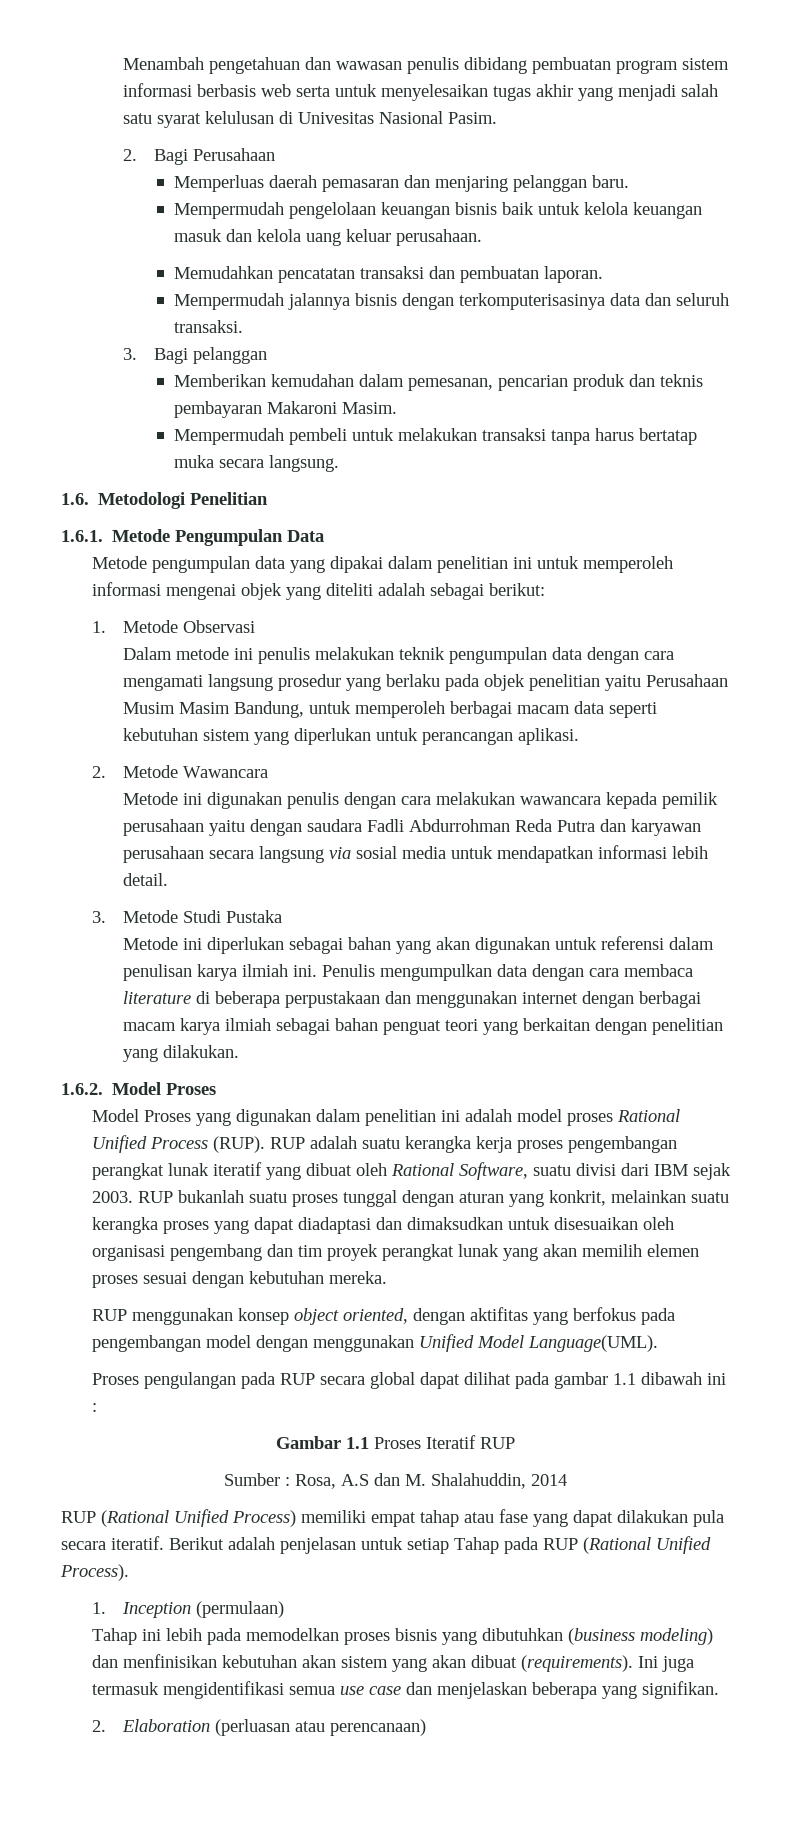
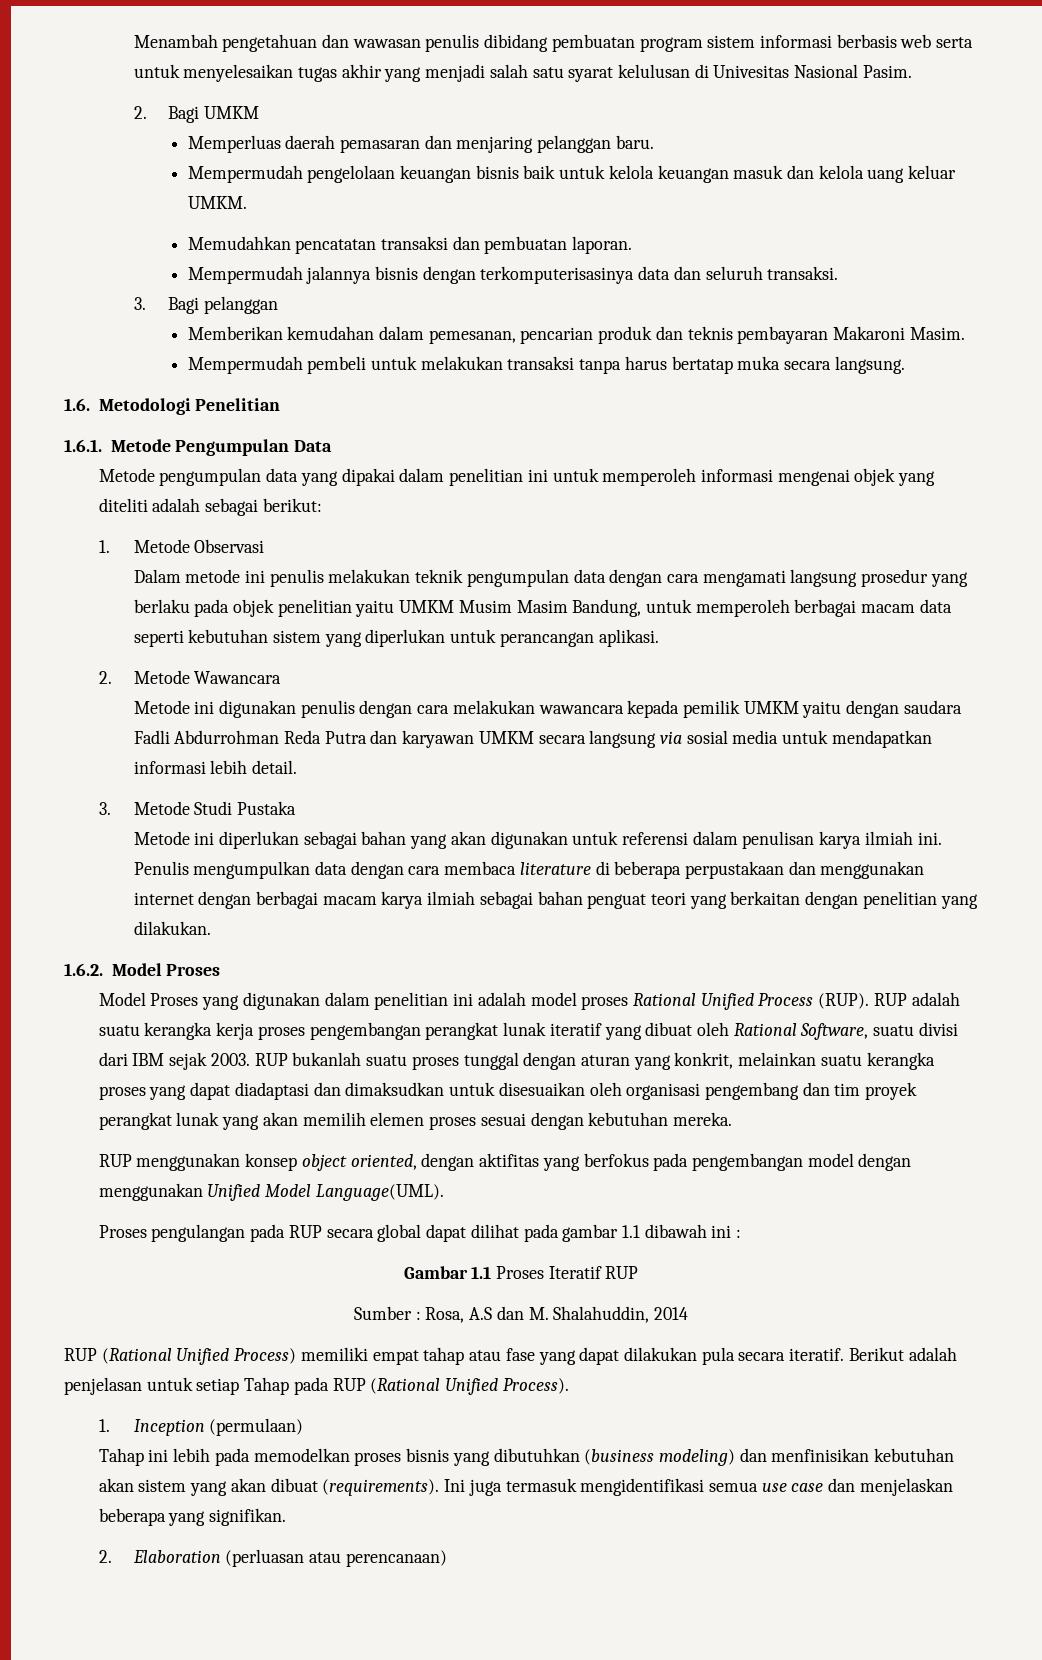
[192,148,275,161] Perusahaan -> [203,106,259,119] UMKM
[396,229,483,246] perusahaan. -> [187,196,247,209] UMKM.
[645,674,728,687] Perusahaan -> [399,600,455,613] UMKM
[122,819,204,836] perusahaan -> [743,701,799,714] UMKM
[122,846,204,863] perusahaan -> [478,731,534,744] UMKM

